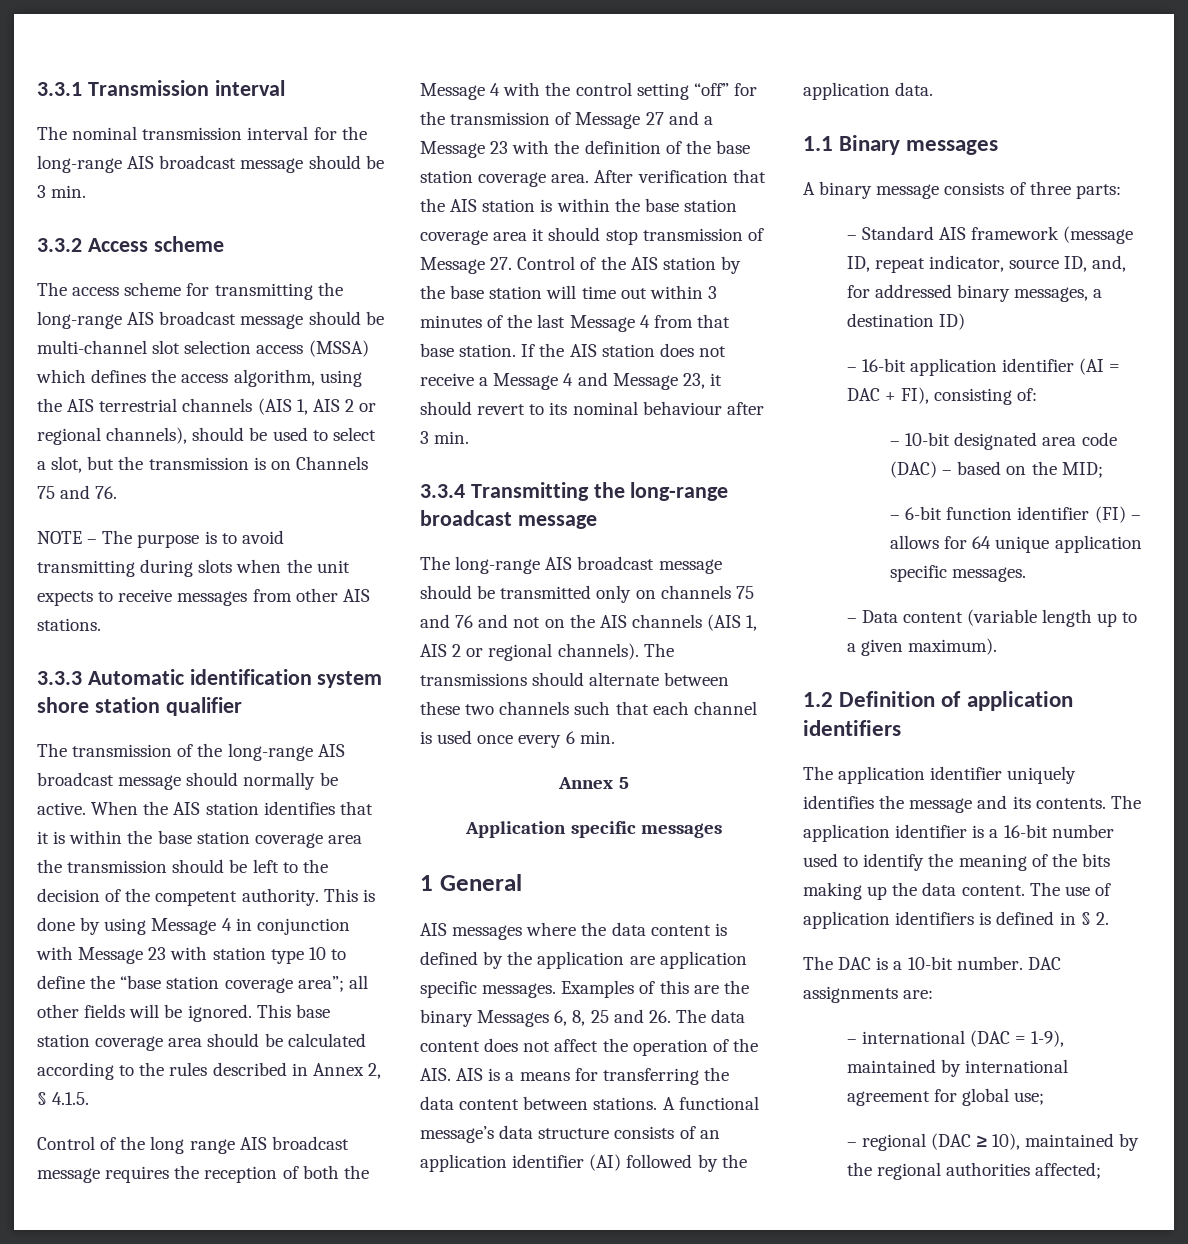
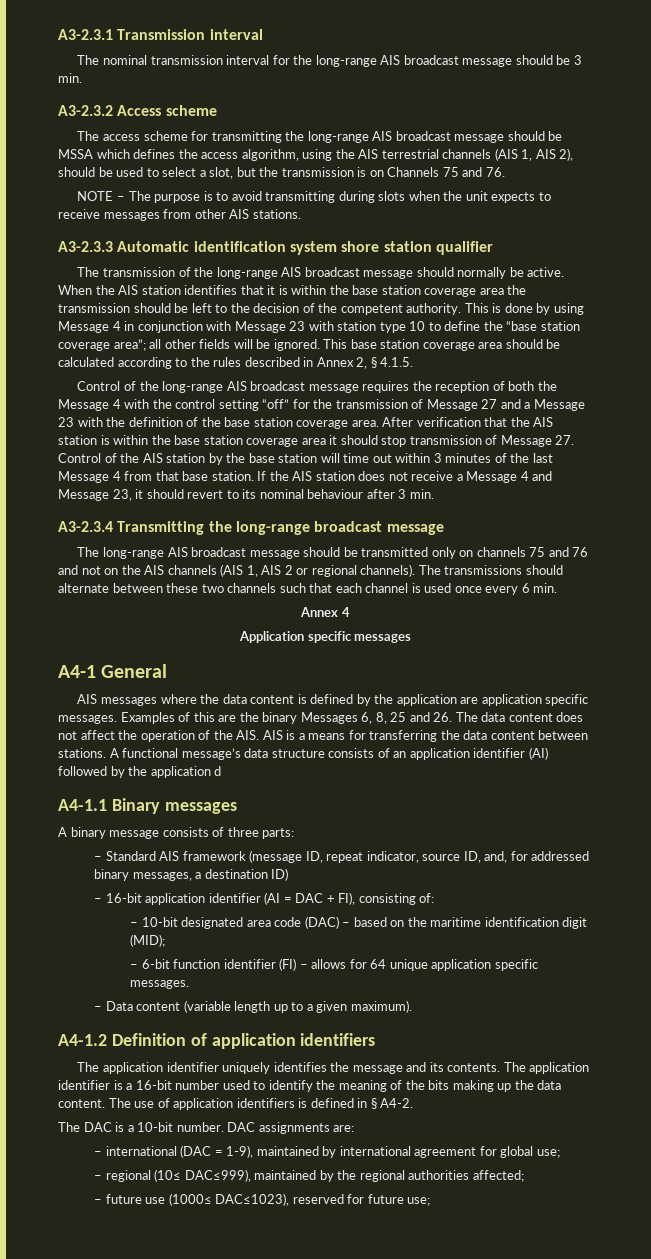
[37,82,82,96] 3.3.1 -> [58,29,113,40] A3-2.3.1
[37,238,82,252] 3.3.2 -> [58,105,113,116] A3-2.3.2
[37,340,369,357] multi-channel slot selection access (MSSA) -> [58,149,93,159] MSSA
[344,399,377,412] [37,427,188,445] 2 or regional channels), -> [559,148,574,161] 2),
[37,671,82,685] 3.3.3 -> [58,241,113,252] A3-2.3.3
[150,1136,235,1154] long range -> [162,381,224,393] long-range
[420,484,465,498] 3.3.4 -> [58,521,113,532] A3-2.3.4
[618,777,629,789] 5 -> [341,607,350,617] 4
[420,875,433,891] 1 -> [58,665,96,678] A4-1
[895,82,934,96] [803,136,833,151] data. // 1.1 -> [214,766,222,776] [58,799,107,811] d // A4-1.1
[1061,462,1103,478] MID; -> [430,917,588,929] [130,934,166,947] maritime identification digit (MID);
[803,692,833,707] 1.2 -> [58,1034,107,1046] A4-1.2
[1095,912,1109,925] 2. -> [380,1098,414,1108] A4-2.
[930,1133,1021,1150] (DAC ≥ 10), -> [154,1169,251,1182] (10≤ DAC≤999),
(1101, 1170) none -> [94,1193,431,1206] // – future use (1000≤ DAC≤1023), reserved for future use;

